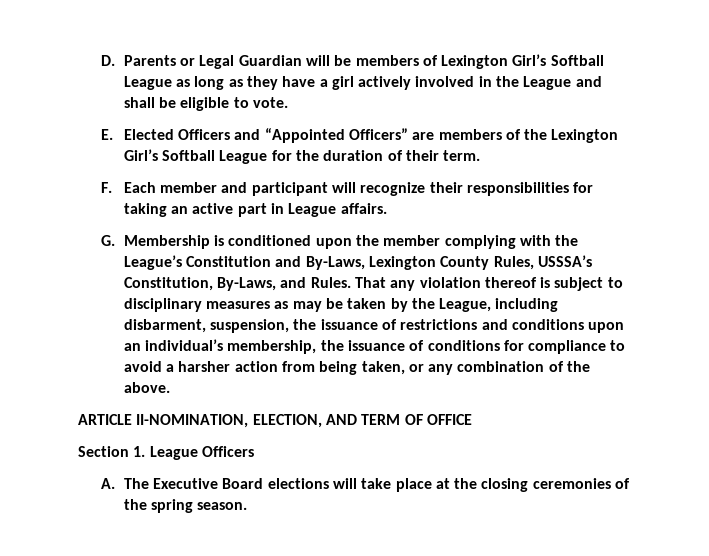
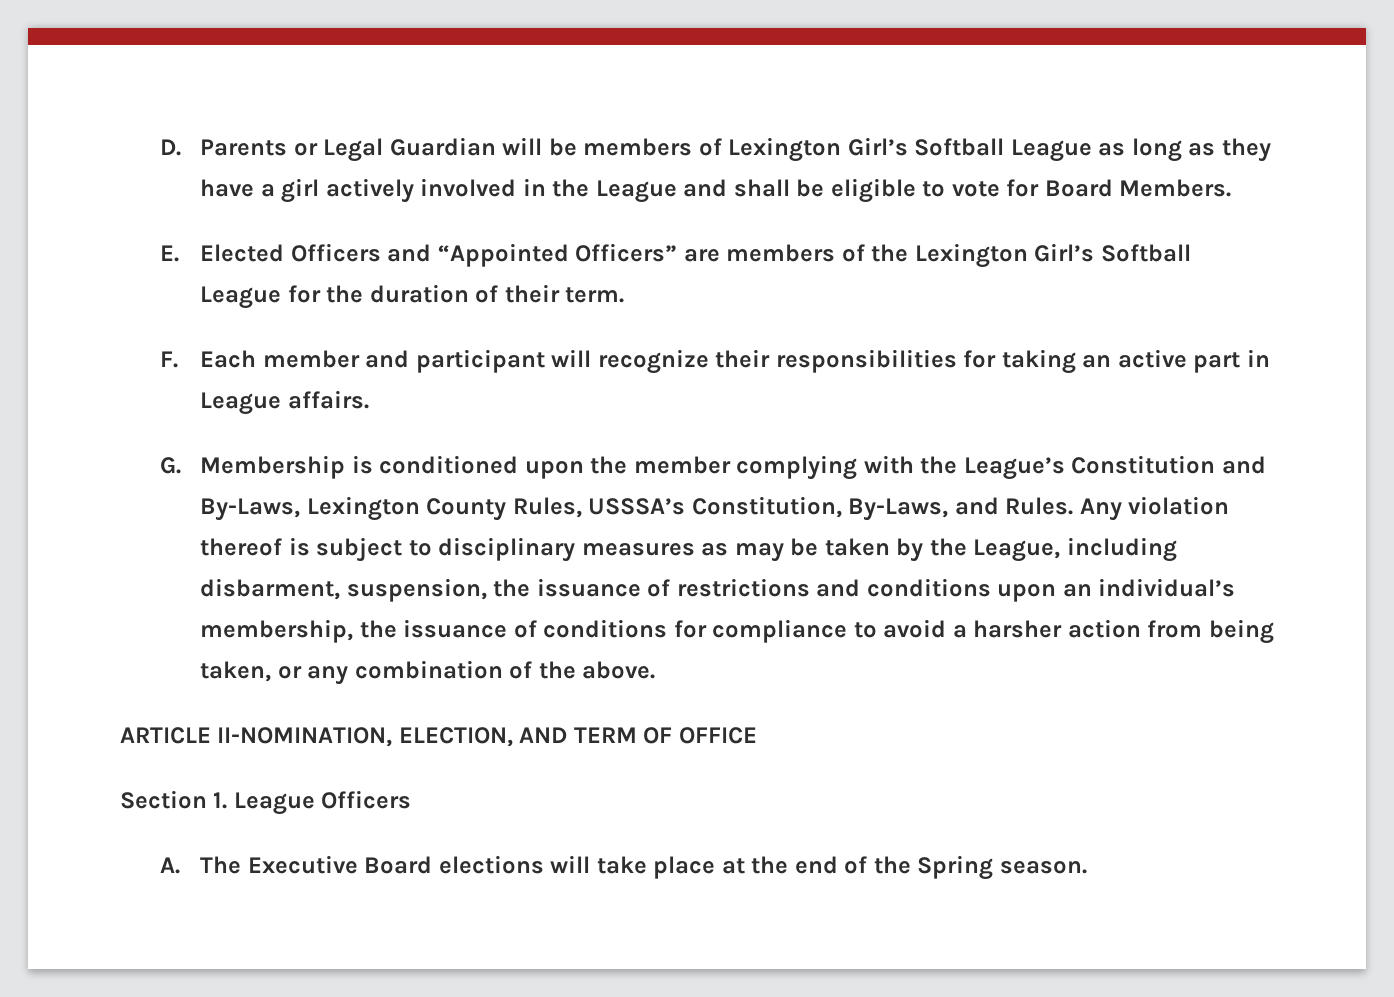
[252,97,288,108] vote. -> [951,179,1232,197] vote for Board Members.
[354,277,416,291] That any -> [1079,498,1122,521] Any
[481,478,631,492] [123,499,193,513] closing ceremonies of the spring -> [794,855,994,880] end of the Spring

